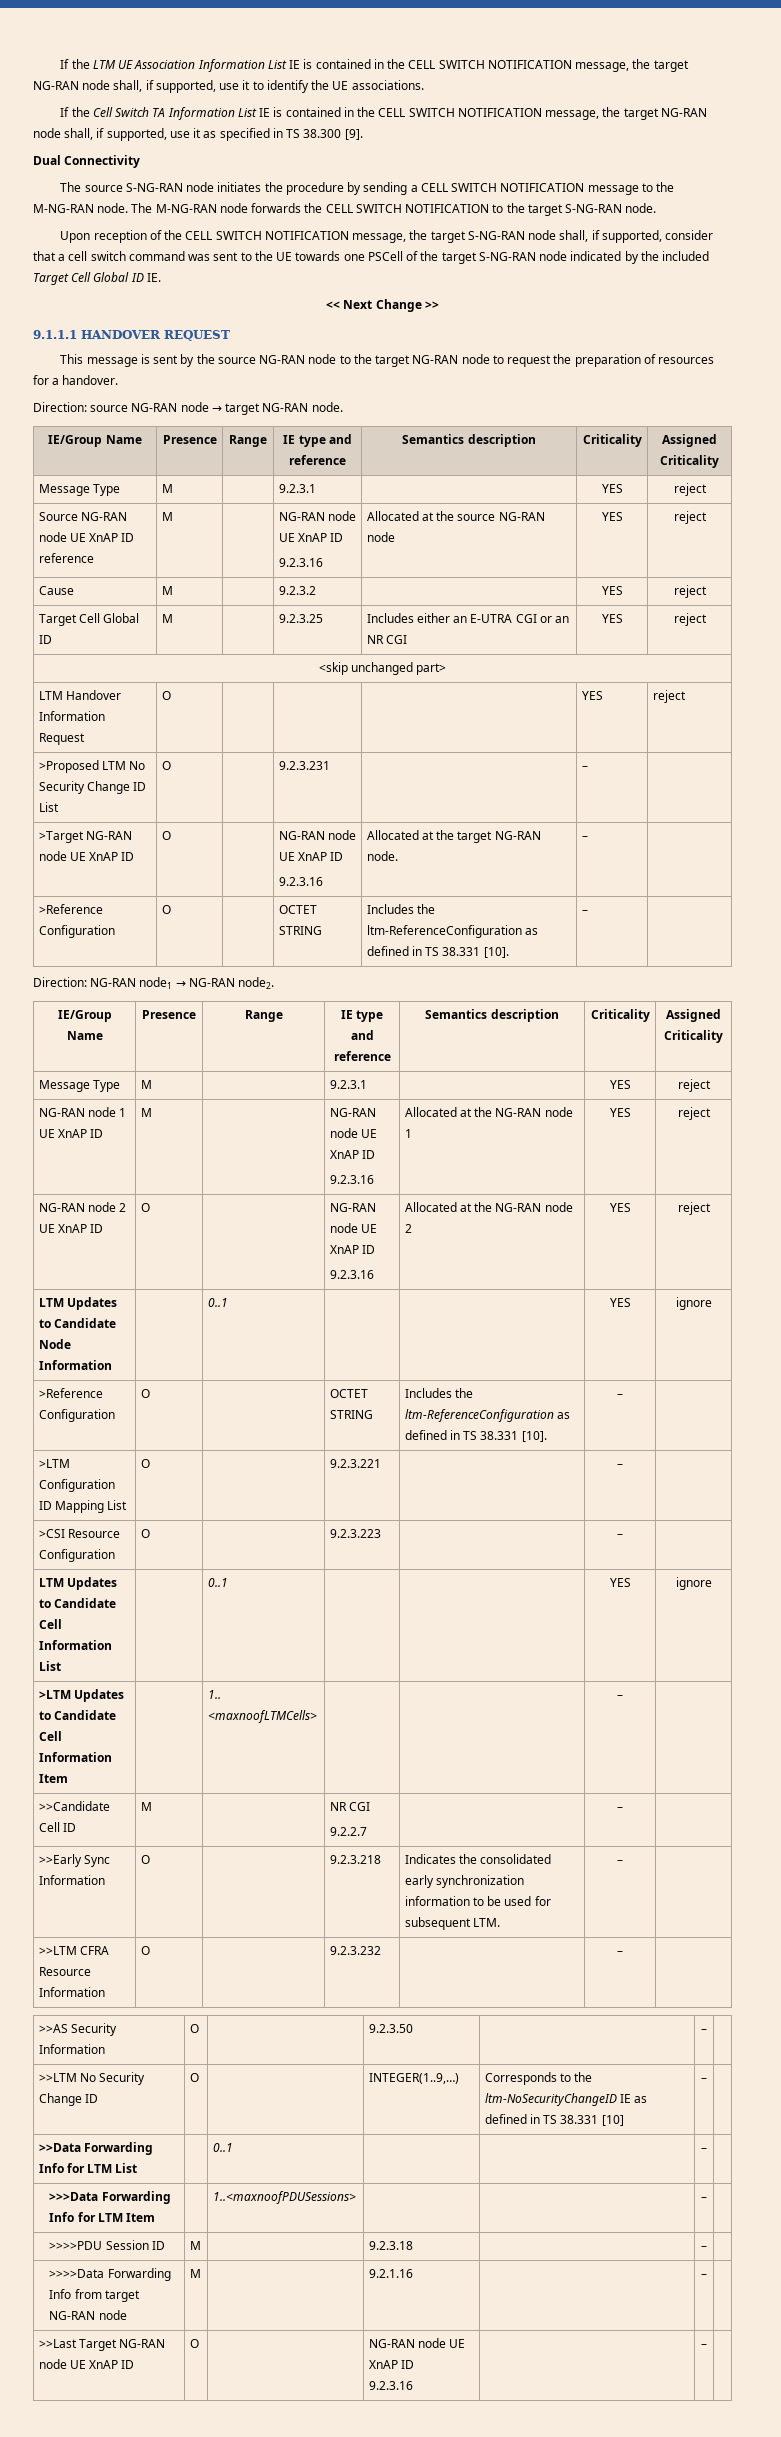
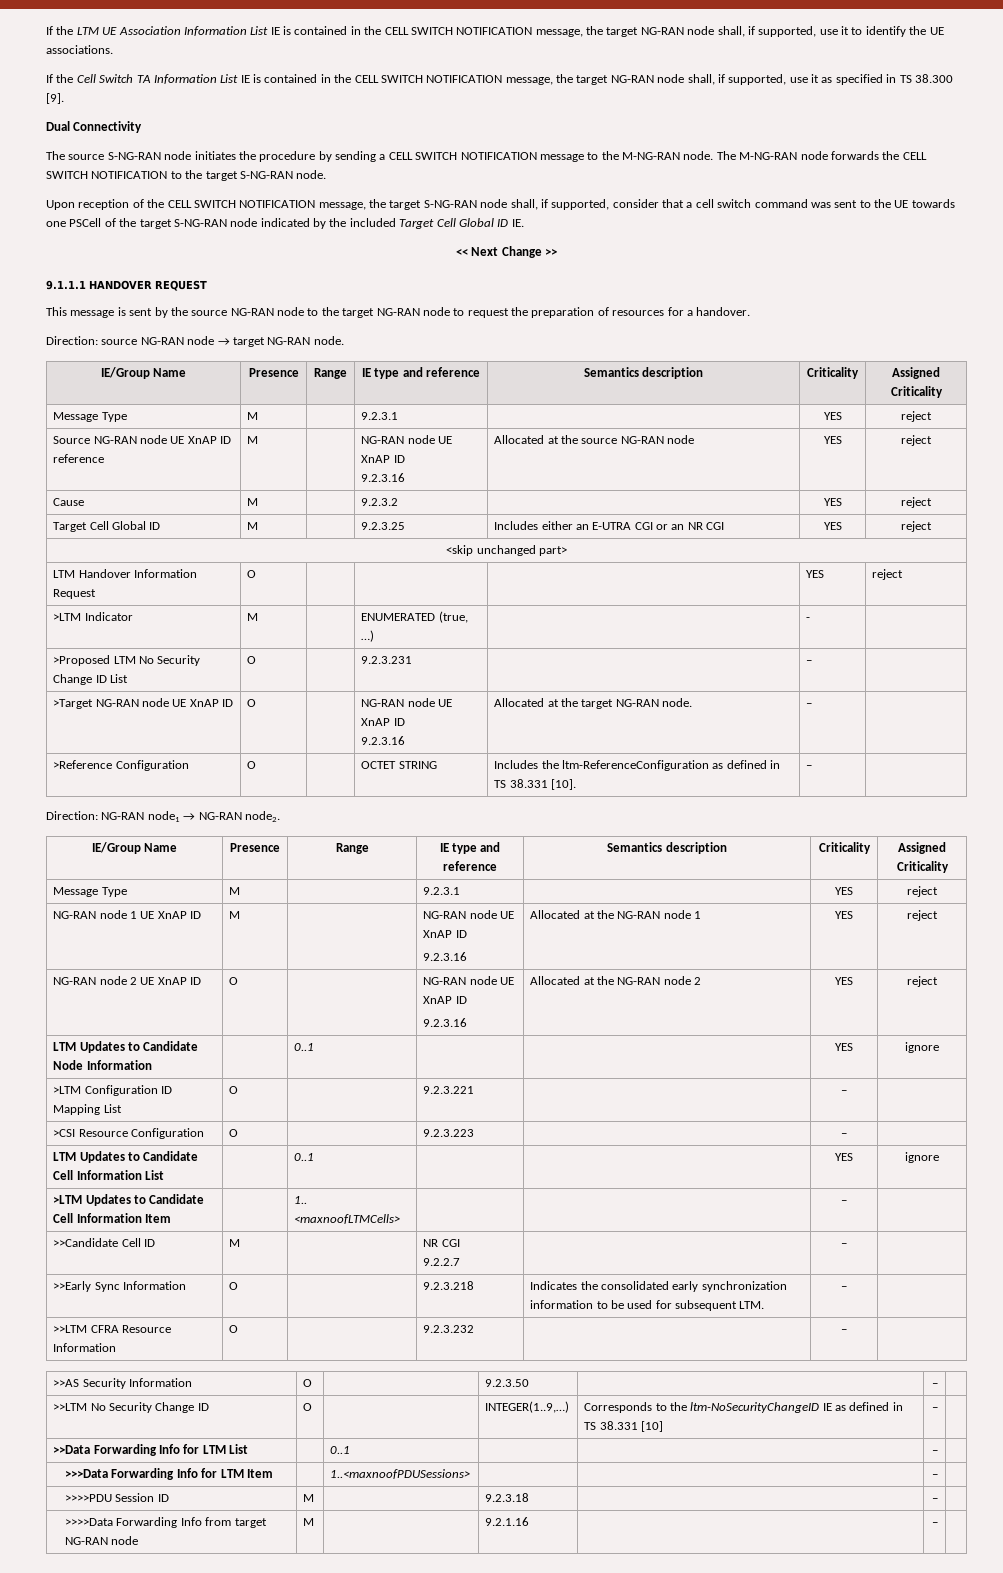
(686, 696) none -> [53,612,133,621] [247,613,259,621] [361,611,468,623] [361,630,375,642] [806,617,811,621] // >LTM Indicator | M | | ENUMERATED (true, …) | | - |
[38,1388,103,1398] [38,1409,115,1422] [140,1389,150,1398] [329,1389,368,1398] [329,1410,373,1419] [404,1388,474,1398] [404,1409,571,1422] [404,1430,547,1442] [617,1394,623,1398] // >Reference Configuration | O | | OCTET STRING | Includes the ltm-ReferenceConfiguration as defined in TS 38.331 [10]. | – | -> (939, 1047) none
[38,2339,166,2351] [38,2359,135,2369] [189,2339,199,2348] [368,2338,466,2348] [368,2360,415,2369] [368,2381,413,2390] [701,2344,707,2348] // >>Last Target NG-RAN node UE XnAP ID | O | | NG-RAN node UE XnAP ID // 9.2.3.16 | | – | -> (938, 1524) none

